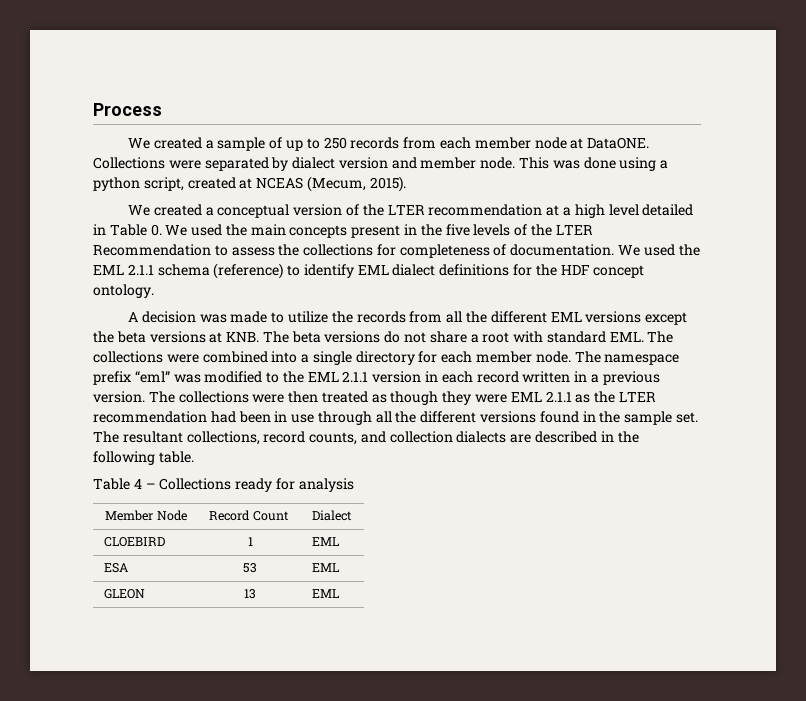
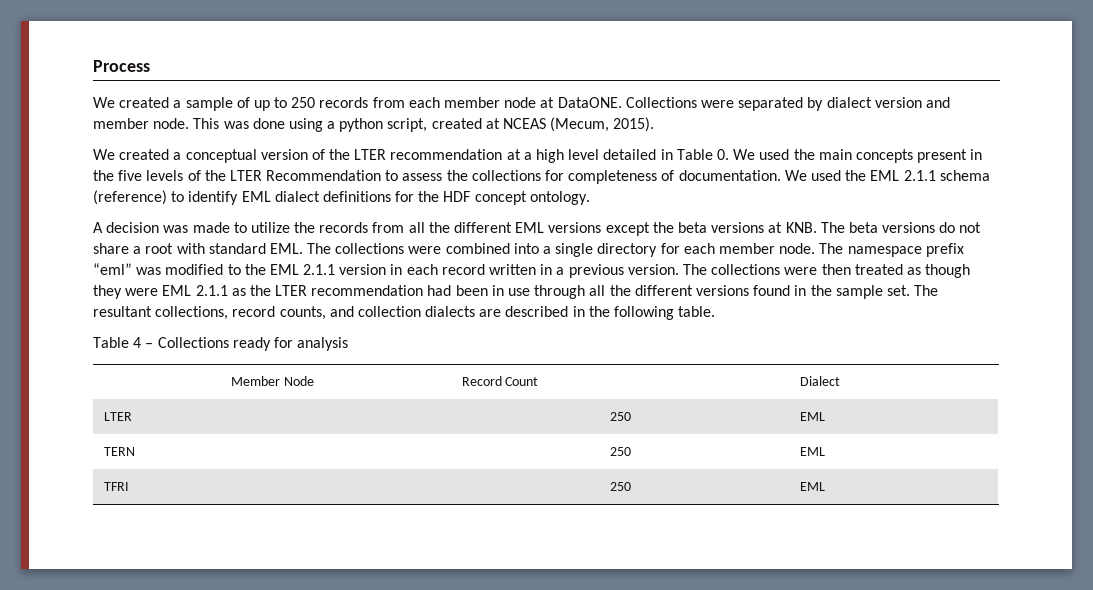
[104,537,166,547] [247,537,253,546] [312,537,340,546] [104,563,129,573] [243,563,257,573] [312,563,340,572] [104,589,146,599] [244,589,256,599] CLOEBIRD | 1 | EML // ESA | 53 | EML // GLEON | 13 -> [103,412,132,421] [610,412,631,421] [799,412,825,421] [103,447,135,456] [610,447,631,456] [799,447,825,456] [103,482,129,491] [610,482,631,491] LTER | 250 | EML // TERN | 250 | EML // TFRI | 250

